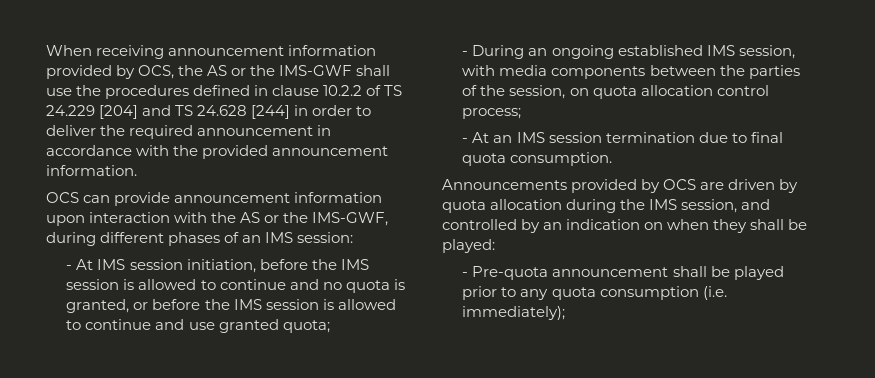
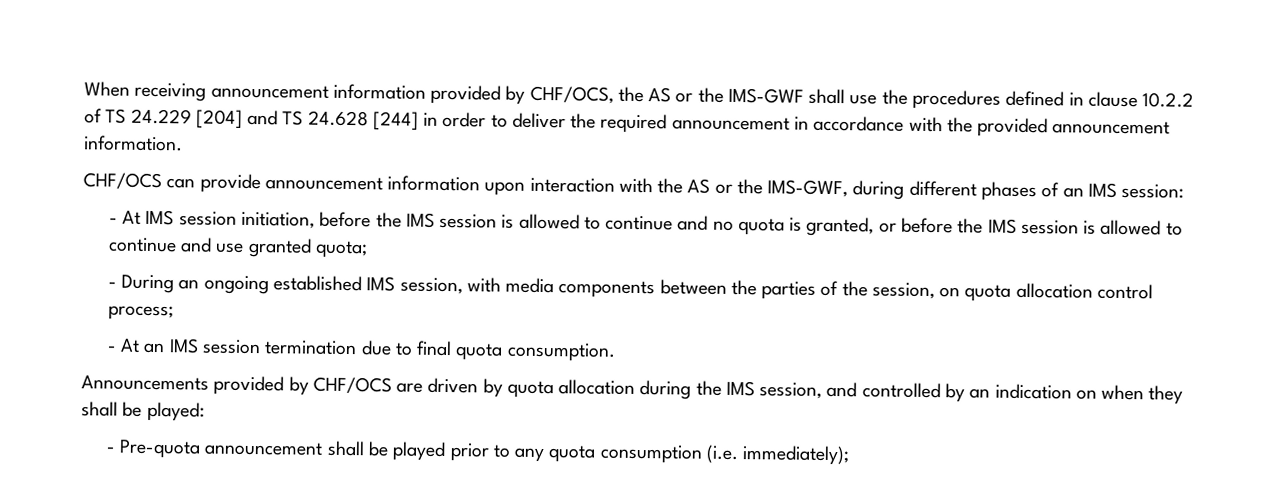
[138,65,175,79] OCS, -> [529,85,614,104] CHF/OCS,
[46,192,79,203] OCS -> [83,172,162,190] CHF/OCS
[663,179,697,190] OCS -> [312,376,392,394] CHF/OCS

